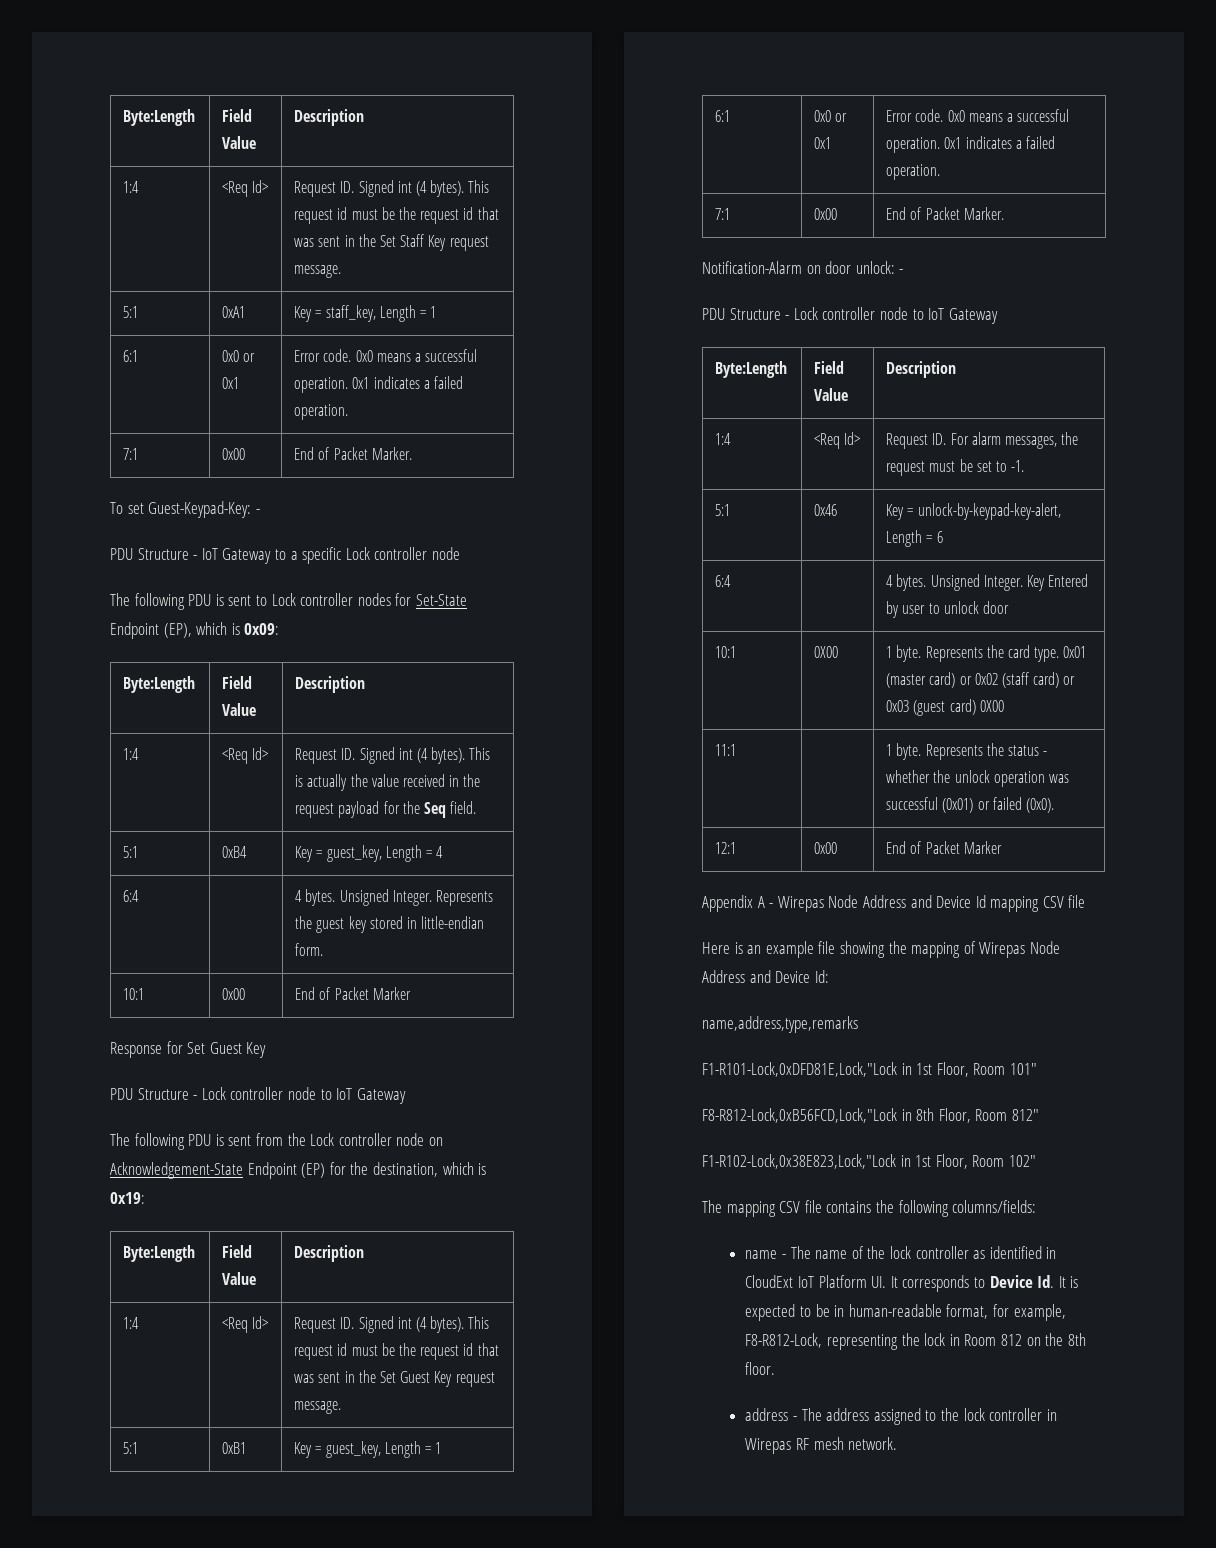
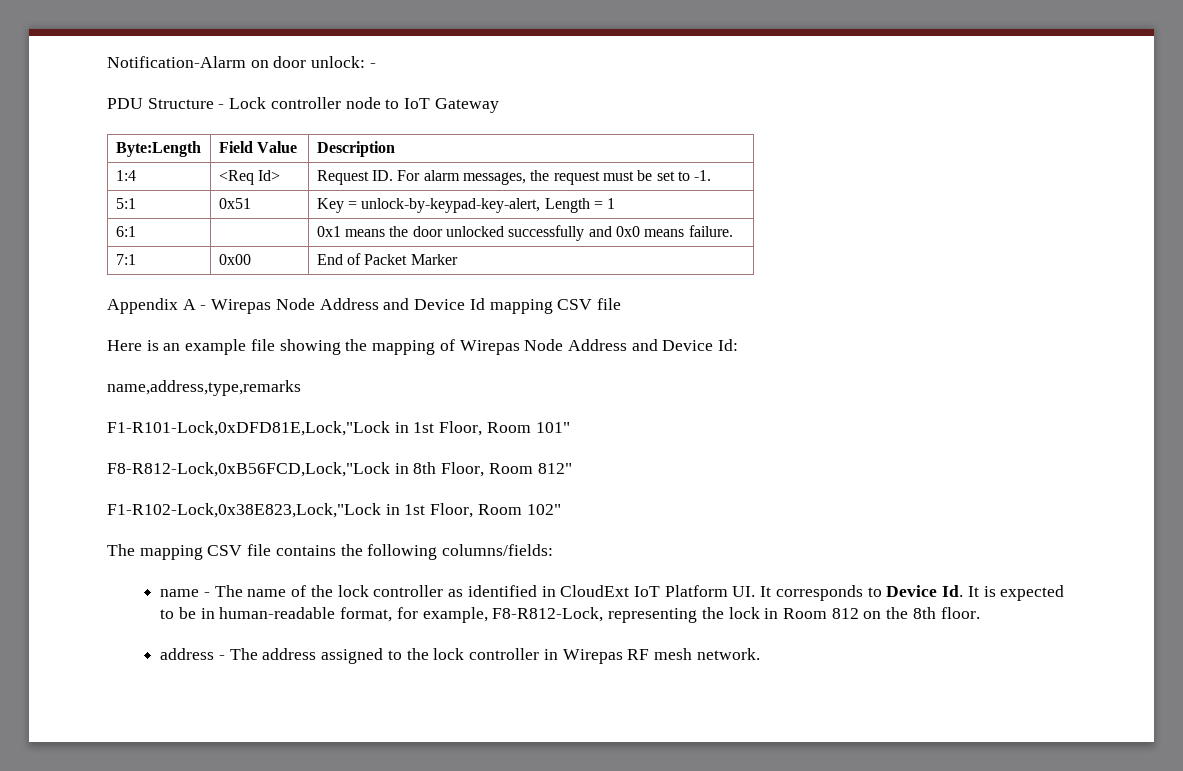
[123,109,196,126] [222,109,253,122] [222,136,257,149] [294,109,365,126] [123,181,140,193] [222,180,269,197] [294,180,490,197] [294,207,499,224] [294,234,489,251] [294,265,342,278] [123,306,139,318] [222,306,246,318] [294,305,437,322] [123,350,139,362] [222,350,256,362] [222,377,240,389] [294,349,478,362] [294,376,464,393] [294,404,349,420] [123,448,139,460] [222,448,246,460] [294,447,412,460] [110,501,260,518] [110,547,460,564] [110,593,467,610] [110,622,280,639] [123,676,196,693] [222,676,253,689] [222,703,257,716] [295,676,366,693] [123,748,140,760] [222,747,269,764] [295,747,491,764] [295,774,481,791] [295,801,477,818] [123,846,139,858] [222,846,248,858] [295,845,444,862] [123,890,140,902] [295,889,494,906] [295,916,485,933] [295,943,324,956] [123,988,145,1000] [222,988,246,1000] [295,987,411,1000] [110,1041,267,1058] [110,1087,406,1104] [110,1133,443,1150] [110,1162,487,1179] [110,1192,145,1204] [123,1245,196,1262] [222,1245,253,1258] [222,1272,257,1285] [294,1245,365,1262] [123,1317,140,1329] [222,1316,269,1333] [294,1316,490,1333] [294,1343,499,1360] [294,1370,495,1387] [294,1401,342,1414] [123,1442,139,1454] [222,1442,247,1454] [294,1441,442,1458] [715,110,731,122] [814,110,848,122] [814,137,832,149] [886,109,1070,122] [886,136,1056,153] [886,164,941,180] [715,208,731,220] [814,208,838,220] [886,207,1004,220] Byte:Length | Field Value | Description // 1:4 | <Req Id> | Request ID. Signed int (4 bytes). This request id must be the request id that was sent in the Set Staff Key request message. // 5:1 | 0xA1 | Key = staff_key, Length = 1 // 6:1 | 0x0 or 0x1 | Error code. 0x0 means a successful operation. 0x1 indicates a failed operation. // 7:1 | 0x00 | End of Packet Marker. // To set Guest-Keypad-Key: - // PDU Structure - IoT Gateway to a specific Lock controller node // The following PDU is sent to Lock controller nodes for Set-State Endpoint (EP), which is 0x09: // Byte:Length | Field Value | Description // 1:4 | <Req Id> | Request ID. Signed int (4 bytes). This is actually the value received in the request payload for the Seq field. // 5:1 | 0xB4 | Key = guest_key, Length = 4 // 6:4 | | 4 bytes. Unsigned Integer. Represents the guest key stored in little-endian form. // 10:1 | 0x00 | End of Packet Marker // Response for Set Guest Key // PDU Structure - Lock controller node to IoT Gateway // The following PDU is sent from the Lock controller node on Acknowledgement-State Endpoint (EP) for the destination, which is 0x19: // Byte:Length | Field Value | Description // 1:4 | <Req Id> | Request ID. Signed int (4 bytes). This request id must be the request id that was sent in the Set Guest Key request message. // 5:1 | 0xB1 | Key = guest_key, Length = 1 // 6:1 | 0x0 or 0x1 | Error code. 0x0 means a successful operation. 0x1 indicates a failed operation. // 7:1 | 0x00 | End of Packet Marker. // -> (107, 62) none
[814,504,838,516] 0x46 -> [218,198,251,209] 0x51
[936,531,943,543] [715,575,732,587] [886,574,1089,591] [886,601,1010,618] [715,646,737,658] [814,646,839,658] [886,645,1087,662] [886,672,1076,688] [886,699,1004,716] [715,744,737,756] [886,743,1048,760] [886,770,1070,787] [886,797,1055,813] [715,842,737,854] 6 // 6:4 | | 4 bytes. Unsigned Integer. Key Entered by user to unlock door // 10:1 | 0X00 | 1 byte. Represents the card type. 0x01 (master card) or 0x02 (staff card) or 0x03 (guest card) 0X00 // 11:1 | | 1 byte. Represents the status - whether the unlock operation was successful (0x01) or failed (0x0). // 12:1 -> [607,198,616,209] [115,226,136,237] [316,225,733,241] [115,254,136,265] 1 // 6:1 | | 0x1 means the door unlocked successfully and 0x0 means failure. // 7:1

